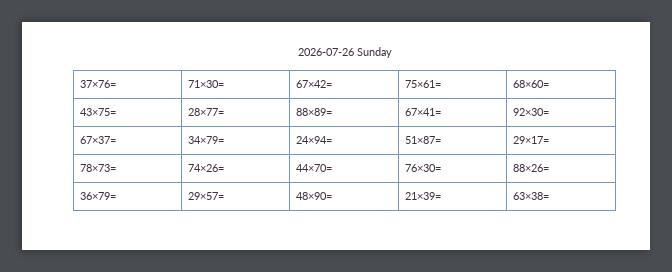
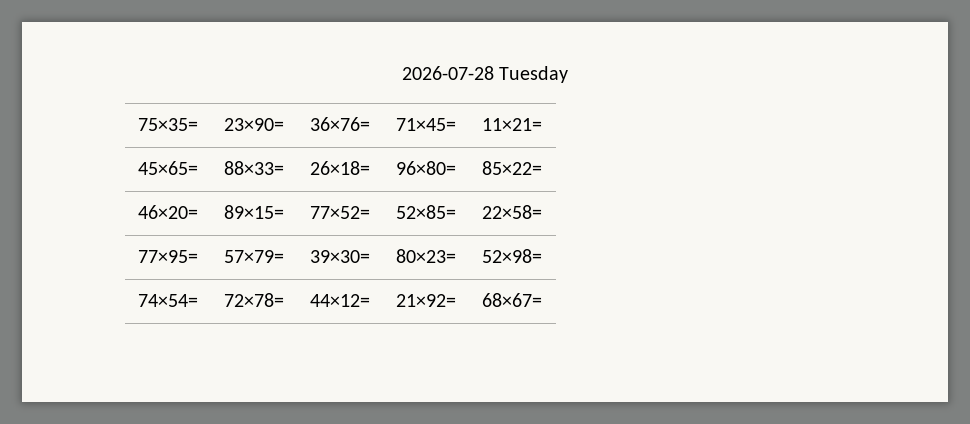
[297,47,392,58] [80,80,117,88] [188,80,225,88] [296,80,333,88] [405,80,442,88] [513,80,550,88] [80,108,117,116] [188,108,225,116] [296,108,333,116] [405,108,442,116] [513,108,550,116] [80,136,117,144] [188,136,225,144] [296,136,333,144] [405,136,442,144] [513,136,550,144] [80,164,117,172] [188,164,225,172] [296,164,333,172] [405,164,442,172] [513,164,550,172] [80,192,117,200] [188,192,225,200] [296,192,333,200] [405,192,442,200] [513,192,550,200] 2026-07-26 Sunday // 37×76= | 71×30= | 67×42= | 75×61= | 68×60= // 43×75= | 28×77= | 88×89= | 67×41= | 92×30= // 67×37= | 34×79= | 24×94= | 51×87= | 29×17= // 78×73= | 74×26= | 44×70= | 76×30= | 88×26= // 36×79= | 29×57= | 48×90= | 21×39= | 63×38= -> [401,66,569,83] [137,118,198,131] [223,118,284,131] [309,117,370,131] [395,118,456,131] [481,118,542,131] [137,161,198,175] [223,161,284,175] [309,161,370,175] [395,161,456,175] [481,161,542,175] [137,205,198,219] [223,205,284,219] [309,206,370,219] [395,205,456,219] [481,205,542,219] [137,250,198,263] [223,250,284,263] [309,250,370,263] [395,249,456,263] [481,249,542,263] [137,294,198,307] [223,293,284,307] [309,294,370,307] [395,294,456,307] [481,293,542,307] 2026-07-28 Tuesday // 75×35= | 23×90= | 36×76= | 71×45= | 11×21= // 45×65= | 88×33= | 26×18= | 96×80= | 85×22= // 46×20= | 89×15= | 77×52= | 52×85= | 22×58= // 77×95= | 57×79= | 39×30= | 80×23= | 52×98= // 74×54= | 72×78= | 44×12= | 21×92= | 68×67=

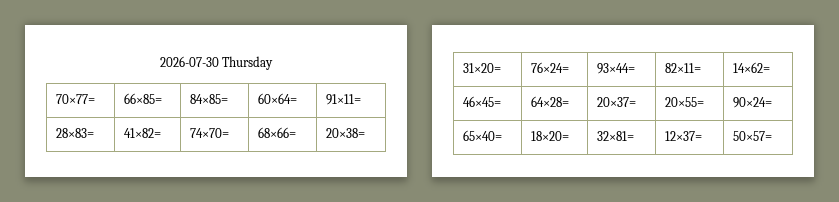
[401,66,569,83] [137,118,198,131] [223,118,284,131] [309,117,370,131] [395,118,456,131] [481,118,542,131] [137,161,198,175] [223,161,284,175] [309,161,370,175] [395,161,456,175] [481,161,542,175] [137,205,198,219] [223,205,284,219] [309,206,370,219] [395,205,456,219] [481,205,542,219] [137,250,198,263] [223,250,284,263] [309,250,370,263] [395,249,456,263] [481,249,542,263] [137,294,198,307] [223,293,284,307] [309,294,370,307] [395,294,456,307] [481,293,542,307] 2026-07-28 Tuesday // 75×35= | 23×90= | 36×76= | 71×45= | 11×21= // 45×65= | 88×33= | 26×18= | 96×80= | 85×22= // 46×20= | 89×15= | 77×52= | 52×85= | 22×58= // 77×95= | 57×79= | 39×30= | 80×23= | 52×98= // 74×54= | 72×78= | 44×12= | 21×92= | 68×67= -> [159,56,274,70] [55,94,95,104] [123,93,162,104] [189,94,228,104] [257,93,297,104] [325,94,361,105] [55,128,94,138] [123,128,161,138] [189,128,229,138] [257,127,296,138] [325,128,365,138] [462,63,501,73] [530,62,569,73] [596,63,635,74] [664,63,701,73] [732,62,770,73] [462,96,501,107] [530,96,569,107] [596,97,636,107] [664,97,704,107] [732,97,772,108] [462,130,502,141] [530,131,569,141] [596,131,634,141] [664,131,702,141] [732,131,772,141] 2026-07-30 Thursday // 70×77= | 66×85= | 84×85= | 60×64= | 91×11= // 28×83= | 41×82= | 74×70= | 68×66= | 20×38= // 31×20= | 76×24= | 93×44= | 82×11= | 14×62= // 46×45= | 64×28= | 20×37= | 20×55= | 90×24= // 65×40= | 18×20= | 32×81= | 12×37= | 50×57=

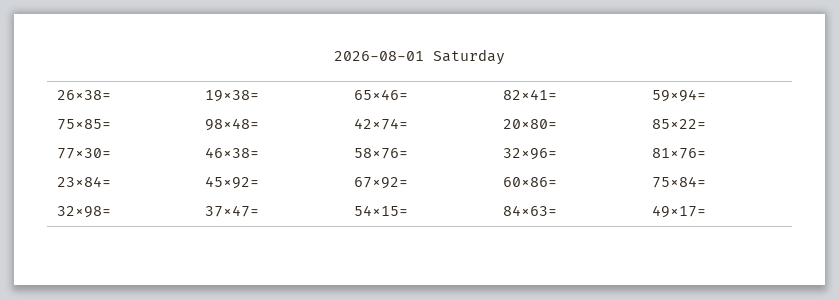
[159,56,274,70] [55,94,95,104] [123,93,162,104] [189,94,228,104] [257,93,297,104] [325,94,361,105] [55,128,94,138] [123,128,161,138] [189,128,229,138] [257,127,296,138] [325,128,365,138] [462,63,501,73] [530,62,569,73] [596,63,635,74] [664,63,701,73] [732,62,770,73] [462,96,501,107] [530,96,569,107] [596,97,636,107] [664,97,704,107] [732,97,772,108] [462,130,502,141] [530,131,569,141] [596,131,634,141] [664,131,702,141] [732,131,772,141] 2026-07-30 Thursday // 70×77= | 66×85= | 84×85= | 60×64= | 91×11= // 28×83= | 41×82= | 74×70= | 68×66= | 20×38= // 31×20= | 76×24= | 93×44= | 82×11= | 14×62= // 46×45= | 64×28= | 20×37= | 20×55= | 90×24= // 65×40= | 18×20= | 32×81= | 12×37= | 50×57= -> [334,49,505,65] [57,90,112,100] [205,90,260,102] [354,89,409,100] [503,89,558,100] [652,89,707,102] [57,119,112,130] [205,118,260,131] [354,118,409,130] [503,119,558,129] [652,119,707,129] [57,148,112,159] [205,147,260,158] [354,148,409,159] [503,148,558,160] [652,148,707,159] [57,176,112,187] [205,176,260,189] [354,177,409,189] [503,177,558,187] [652,176,707,188] [57,206,112,218] [205,205,260,217] [354,205,409,216] [503,205,558,216] [652,205,707,218] 2026-08-01 Saturday // 26×38= | 19×38= | 65×46= | 82×41= | 59×94= // 75×85= | 98×48= | 42×74= | 20×80= | 85×22= // 77×30= | 46×38= | 58×76= | 32×96= | 81×76= // 23×84= | 45×92= | 67×92= | 60×86= | 75×84= // 32×98= | 37×47= | 54×15= | 84×63= | 49×17=

